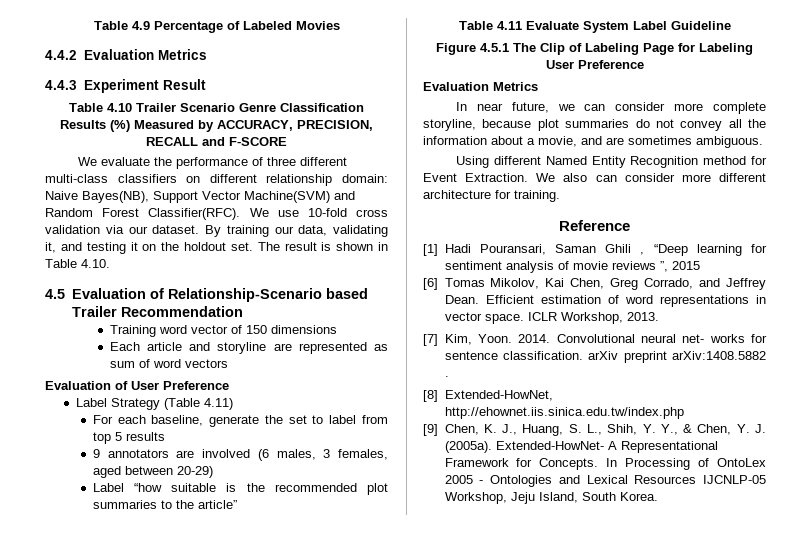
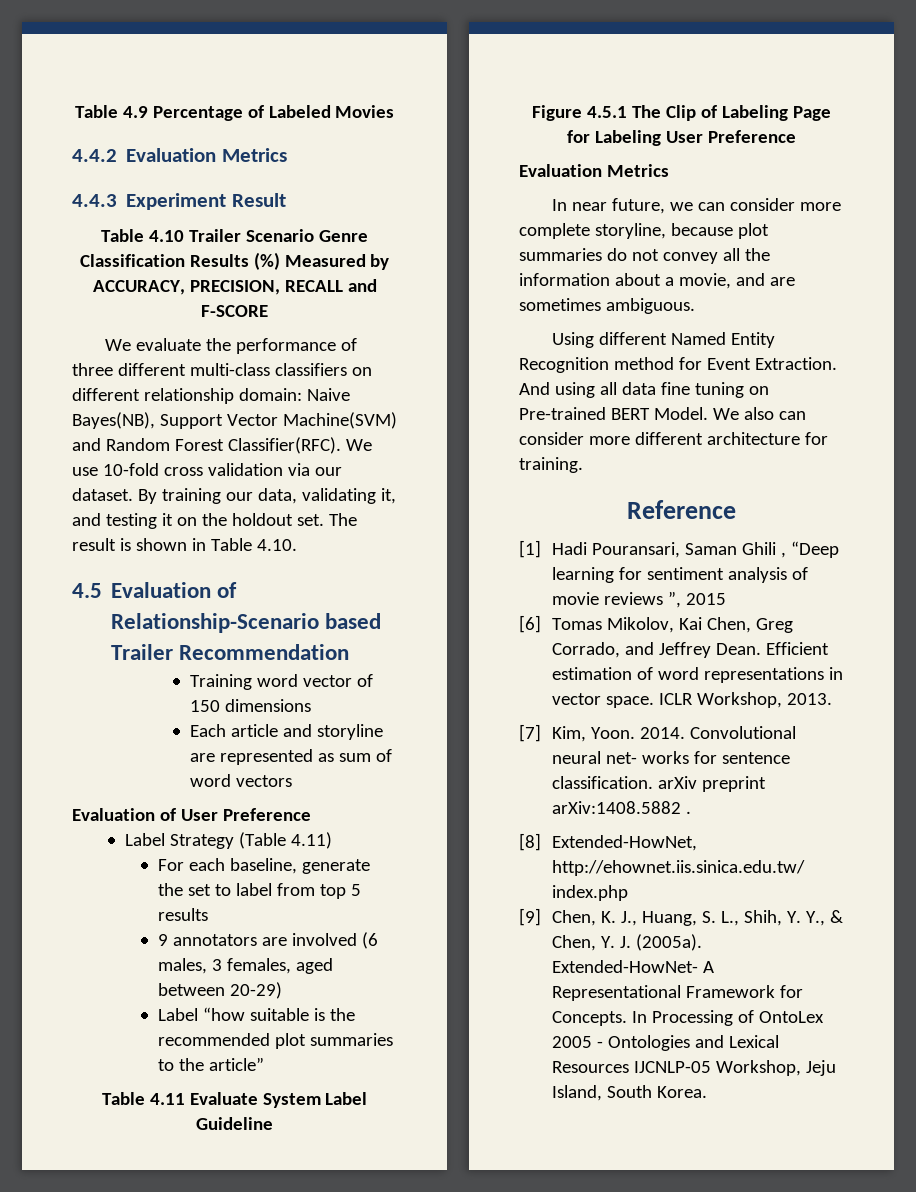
(529, 177) none -> [519,382,769,398] [519,407,708,420] And using all data fine tuning on Pre-trained BERT Model.

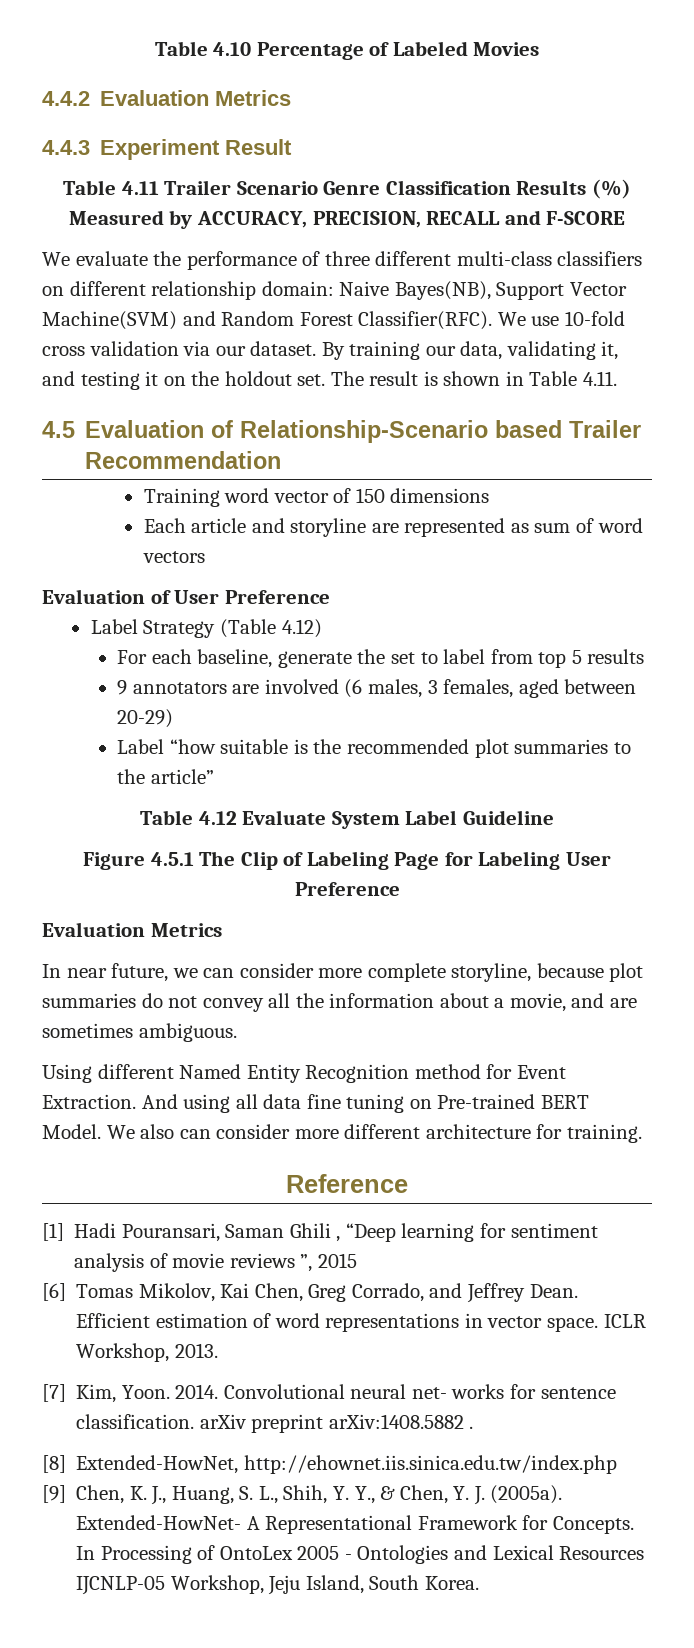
[74,105,148,118] Table 4.9 -> [154,41,252,56] Table 4.10
[149,230,185,242] 4.10 -> [121,181,159,195] 4.11
[256,539,297,551] 4.10. -> [582,371,617,386] 4.11.
[290,832,332,849] 4.11) -> [281,619,322,638] 4.12)
[149,1093,185,1105] 4.11 -> [198,811,237,825] 4.12

